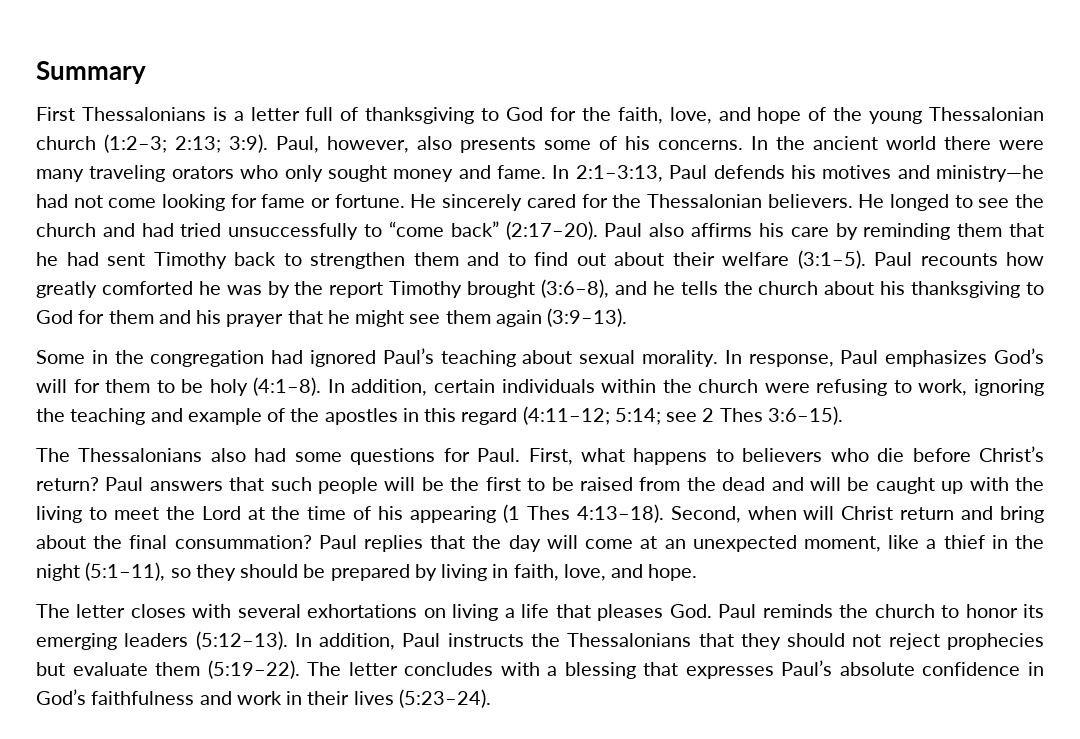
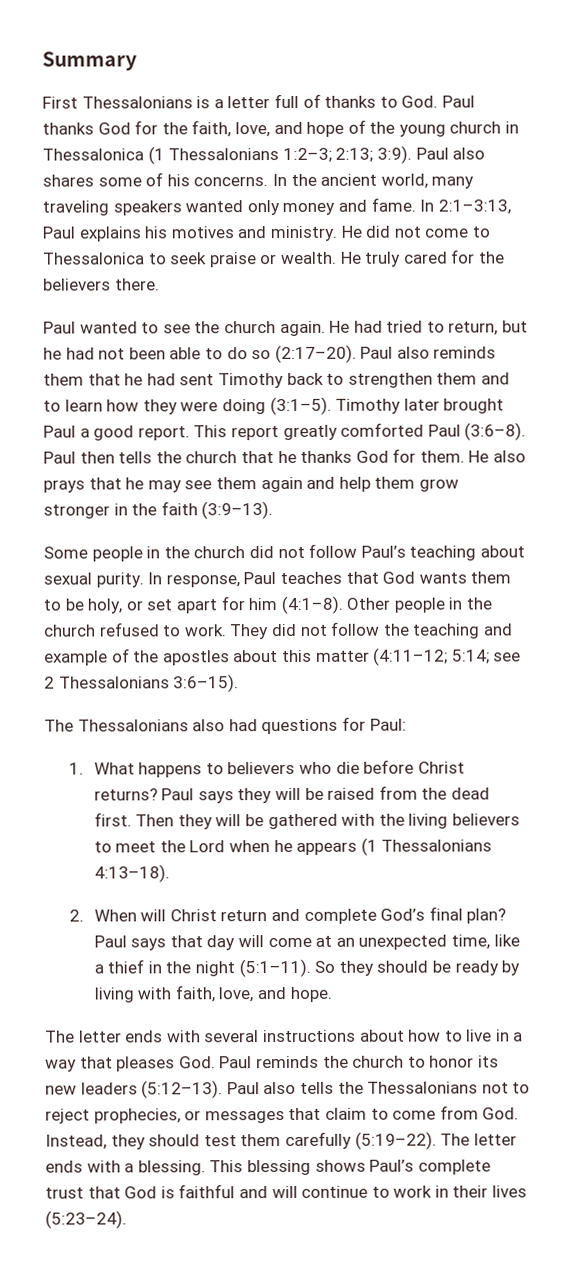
[365,107,500,124] thanksgiving to -> [324,95,475,108] [42,122,94,135] thanks to God. Paul thanks
[929,107,1045,121] [36,134,536,153] Thessalonian church (1:2–3; 2:13; 3:9). Paul, however, also presents -> [449,121,520,134] [42,145,486,165] [42,174,94,187] church in Thessalonica (1 Thessalonians 1:2–3; 2:13; 3:9). Paul also shares
[886,136,1044,150] [36,165,387,182] world there were many traveling orators who only sought -> [380,173,475,189] [42,200,280,216] world, many traveling speakers wanted only
[713,165,785,179] defends -> [78,226,141,242] explains
[936,165,1044,182] [36,194,1045,211] [36,221,951,240] ministry—he had not come looking for fame or fortune. He sincerely cared for the Thessalonian believers. He longed to see the church and had tried unsuccessfully to “come back” (2:17–20). Paul also affirms his care by reminding -> [269,225,490,242] [42,249,505,268] [43,278,160,291] [43,320,529,337] [43,344,497,364] ministry. He did not come to Thessalonica to seek praise or wealth. He truly cared for the believers there. // Paul wanted to see the church again. He had tried to return, but he had not been able to do so (2:17–20). Paul also reminds
[534,250,1044,269] [36,279,1045,298] [36,310,405,327] find out about their welfare (3:1–5). Paul recounts how greatly comforted he was by the report Timothy brought (3:6–8), and he tells the church about his thanksgiving to God for them and his prayer that he might -> [64,396,505,416] [43,422,527,441] [43,448,527,464] [43,477,182,493] learn how they were doing (3:1–5). Timothy later brought Paul a good report. This report greatly comforted Paul (3:6–8). Paul then tells the church that he thanks God for them. He also prays that he may
(542, 318) none -> [306,476,459,492] [43,501,198,519] and help them grow stronger in the faith
[91,350,376,367] in the congregation had ignored -> [91,543,358,562] people in the church did not follow
[642,350,718,367] morality. -> [95,572,144,588] purity.
[885,348,1044,367] [36,377,1044,396] emphasizes God’s will for them to be holy (4:1–8). In addition, certain individuals within the church were refusing to work, ignoring -> [279,571,512,585] [43,595,493,615] [43,621,381,640] teaches that God wants them to be holy, or set apart for him (4:1–8). Other people in the church refused to work. They did not follow
[402,408,518,425] in this regard -> [233,649,370,663] about this matter
[719,408,763,422] Thes -> [58,676,170,689] Thessalonians
[294,452,342,462] some -> (258, 725) none
[477,448,625,465] Paul. First, what -> [369,718,407,731] [68,762,135,775] Paul: // 1. What
[979,446,1044,462] [36,477,964,494] Christ’s return? Paul answers that such people will be the first to be raised from the dead and will be caught up -> [417,761,465,774] [93,785,490,804] [93,812,338,830] Christ returns? Paul says they will be raised from the dead first. Then they will be gathered
(82, 514) none -> [451,813,520,826] believers
[247,504,570,523] at the time of his appearing (1 Thes -> [229,837,493,856] when he appears (1 Thessalonians
[670,506,797,523] Second, when -> [68,909,137,922] // 2. When
[999,506,1044,523] [36,535,502,552] bring about the final consummation? Paul replies that the -> [303,906,507,924] [93,935,203,951] complete God’s final plan? Paul says that
[803,536,881,552] moment, -> [450,934,490,950] time,
[85,562,191,581] (5:1–11), so -> [238,958,336,978] (5:1–11). So
[330,564,410,581] prepared -> [454,960,499,976] ready
[492,564,509,578] in -> [137,987,172,1000] with
[130,604,186,618] closes -> [125,1030,164,1043] ends
[307,604,550,621] exhortations on living a life -> [262,1029,524,1043] [45,1059,77,1072] instructions about how to live in a way
[36,633,117,650] emerging -> [45,1085,77,1095] new
[294,633,1045,650] [36,662,201,676] In addition, Paul instructs the Thessalonians that they should not reject prophecies but evaluate them -> [226,1081,531,1095] [45,1105,520,1124] [45,1131,352,1150] Paul also tells the Thessalonians not to reject prophecies, or messages that claim to come from God. Instead, they should test them carefully
[404,662,494,676] concludes -> [45,1160,83,1173] ends
[564,660,1044,679] [36,689,232,705] blessing that expresses Paul’s absolute confidence in God’s faithfulness and -> [137,1159,491,1176] [45,1184,390,1199] blessing. This blessing shows Paul’s complete trust that God is faithful and will continue to

